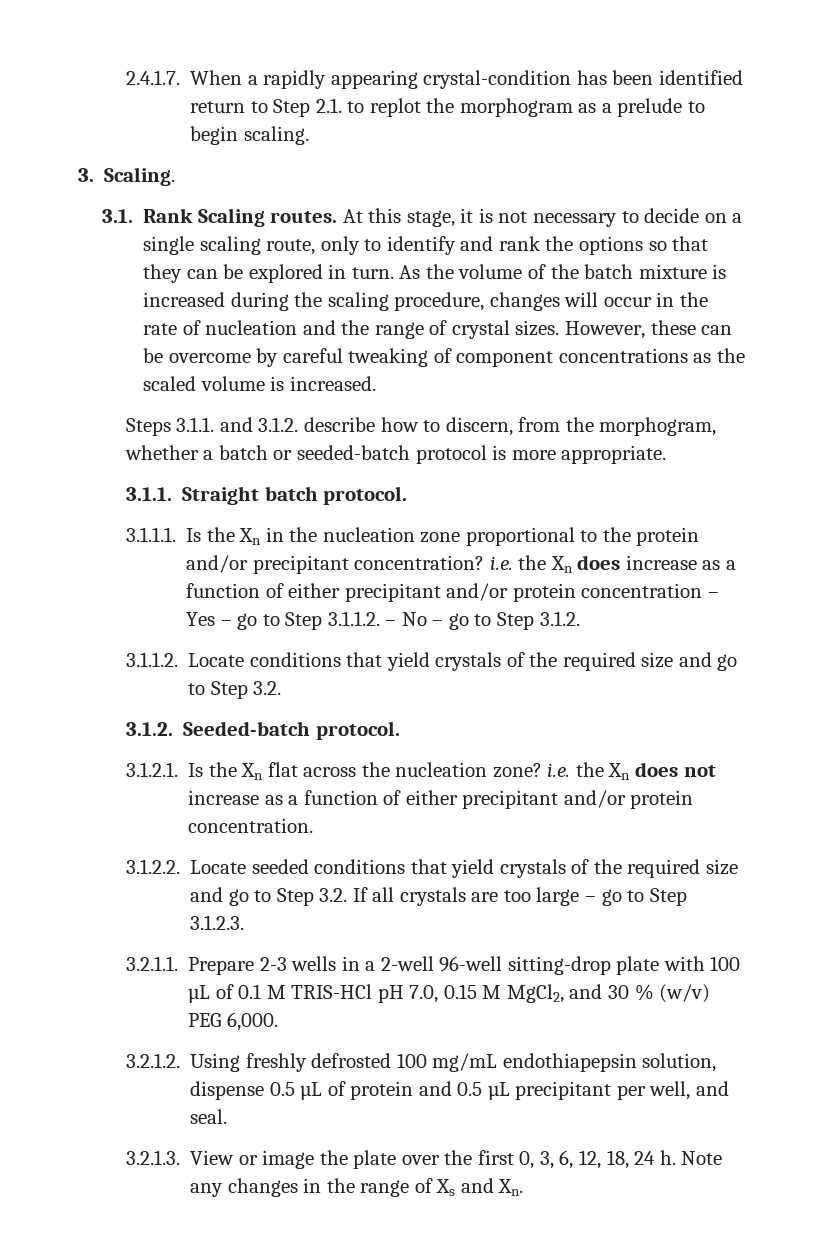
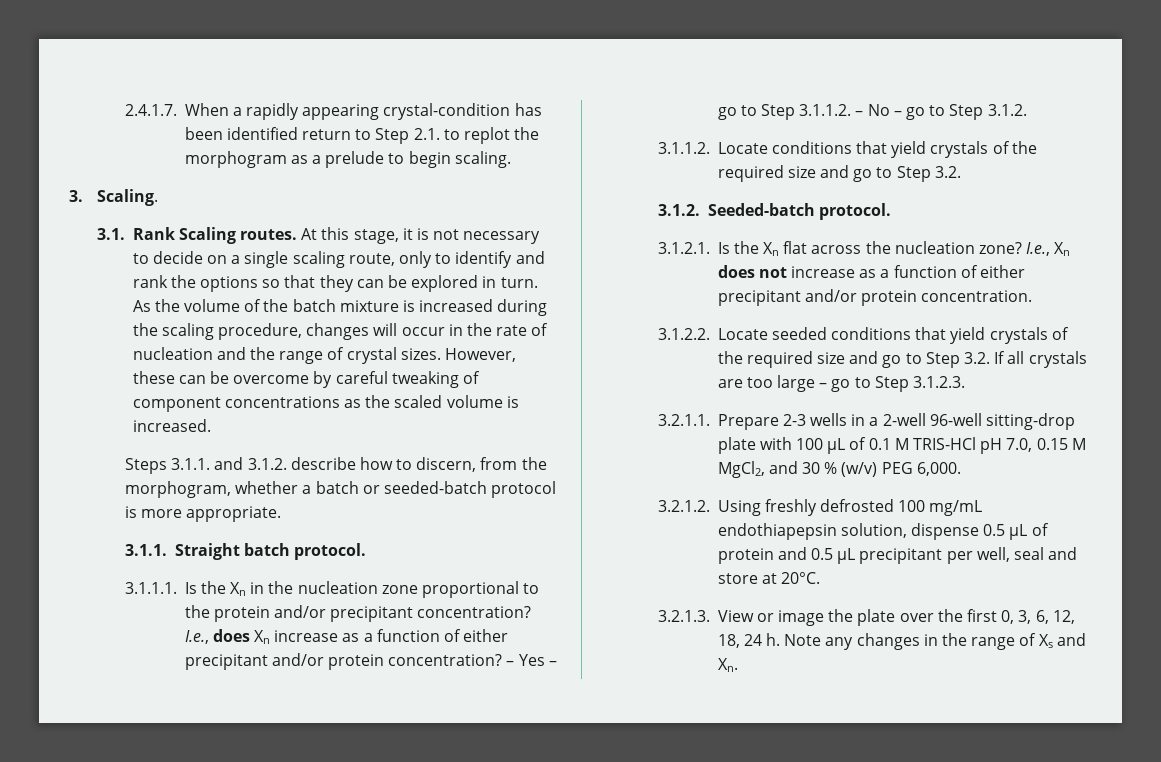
[489,555,736,573] [186,583,703,602] i.e. the Xn does increase as a function of either precipitant and/or protein concentration -> [184,629,509,644] [184,653,503,670] I.e., does Xn increase as a function of either precipitant and/or protein concentration?
[547,762,604,777] i.e. the -> [1026,242,1051,256] I.e.,
[695,1081,729,1096] [190,1109,228,1124] and seal. -> [1014,547,1078,560] [717,572,821,584] seal and store at 20°C.

